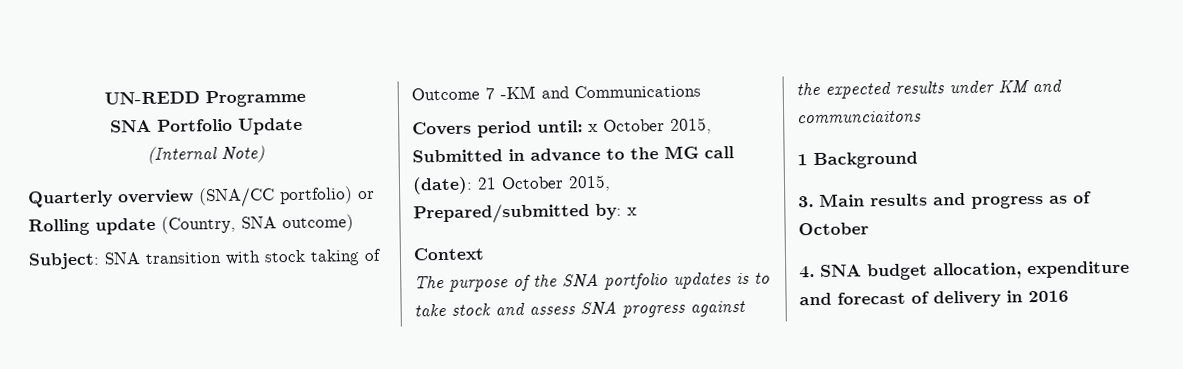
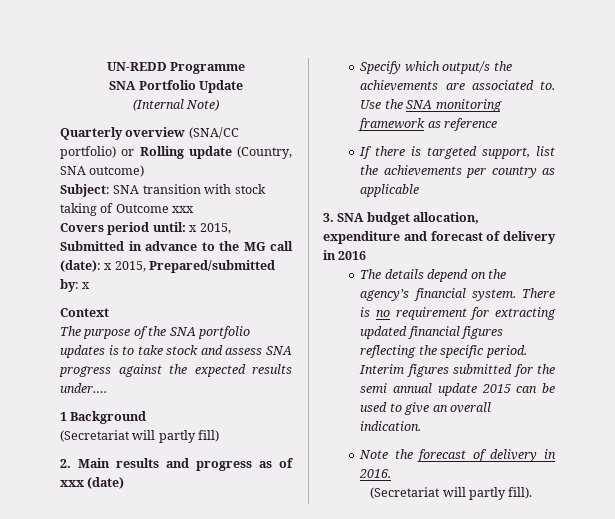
[485,84,701,100] 7 -KM and Communications -> [172,206,195,213] xxx
[603,119,665,132] October -> (198, 228) none
[477,176,564,190] 21 October -> [104,263,113,270] x
[949,79,1062,94] [797,110,922,124] [797,151,918,170] [798,196,814,208] under KM and communciaitons // 1 Background // 3. -> [60,383,107,393] [60,411,147,424] [60,430,220,443] [60,459,71,468] under…. // 1 Background // (Secretariat will partly fill) // 2.
[798,222,869,236] [799,266,815,279] October // 4. -> [60,477,125,489] [360,61,512,74] [360,80,555,91] [360,99,502,112] [358,118,498,131] [359,146,555,159] [360,165,555,178] [360,184,420,197] [323,213,334,222] xxx (date) // Specify which output/s the achievements are associated to. Use the SNA monitoring framework as reference // If there is targeted support, list the achievements per country as applicable // 3.
(1069, 296) none -> [360,269,506,282] [360,288,555,301] [360,307,556,320] [360,326,504,339] [360,345,527,358] [359,364,555,377] [360,383,555,396] [360,402,491,415] [360,421,422,431] [359,449,556,462] [359,469,392,478] [370,487,533,500] // The details depend on the agency’s financial system. There is no requirement for extracting updated financial figures reflecting the specific period. Interim figures submitted for the semi annual update 2015 can be used to give an overall indication. // Note the forecast of delivery in 2016. // (Secretariat will partly fill).

